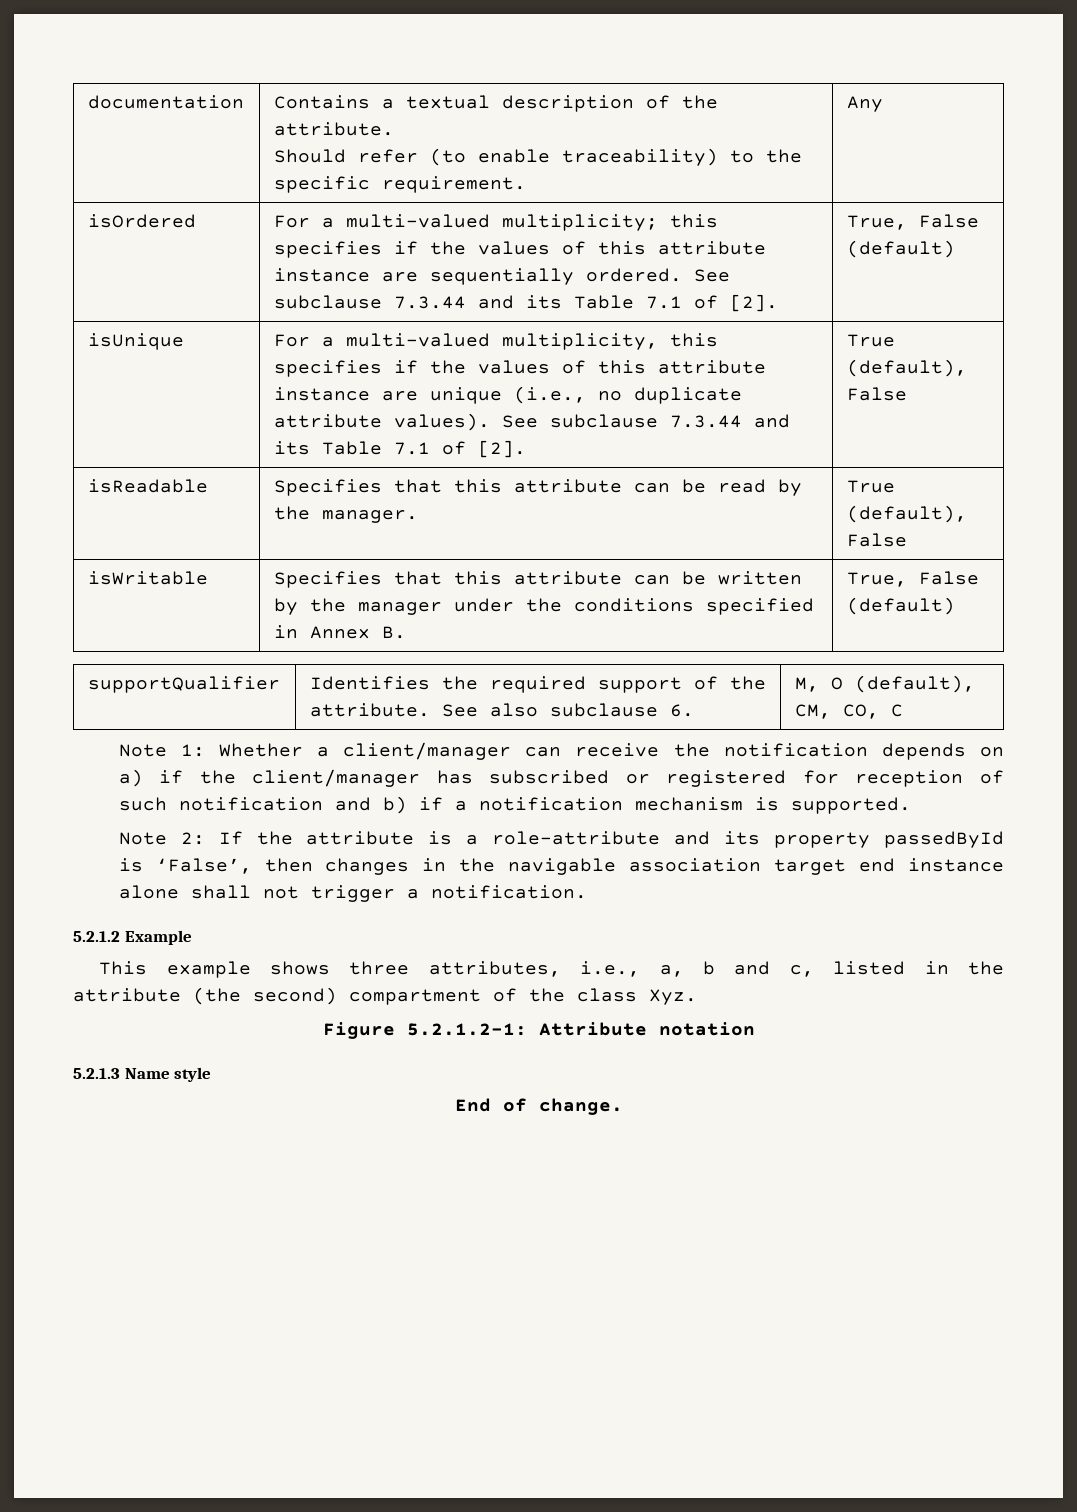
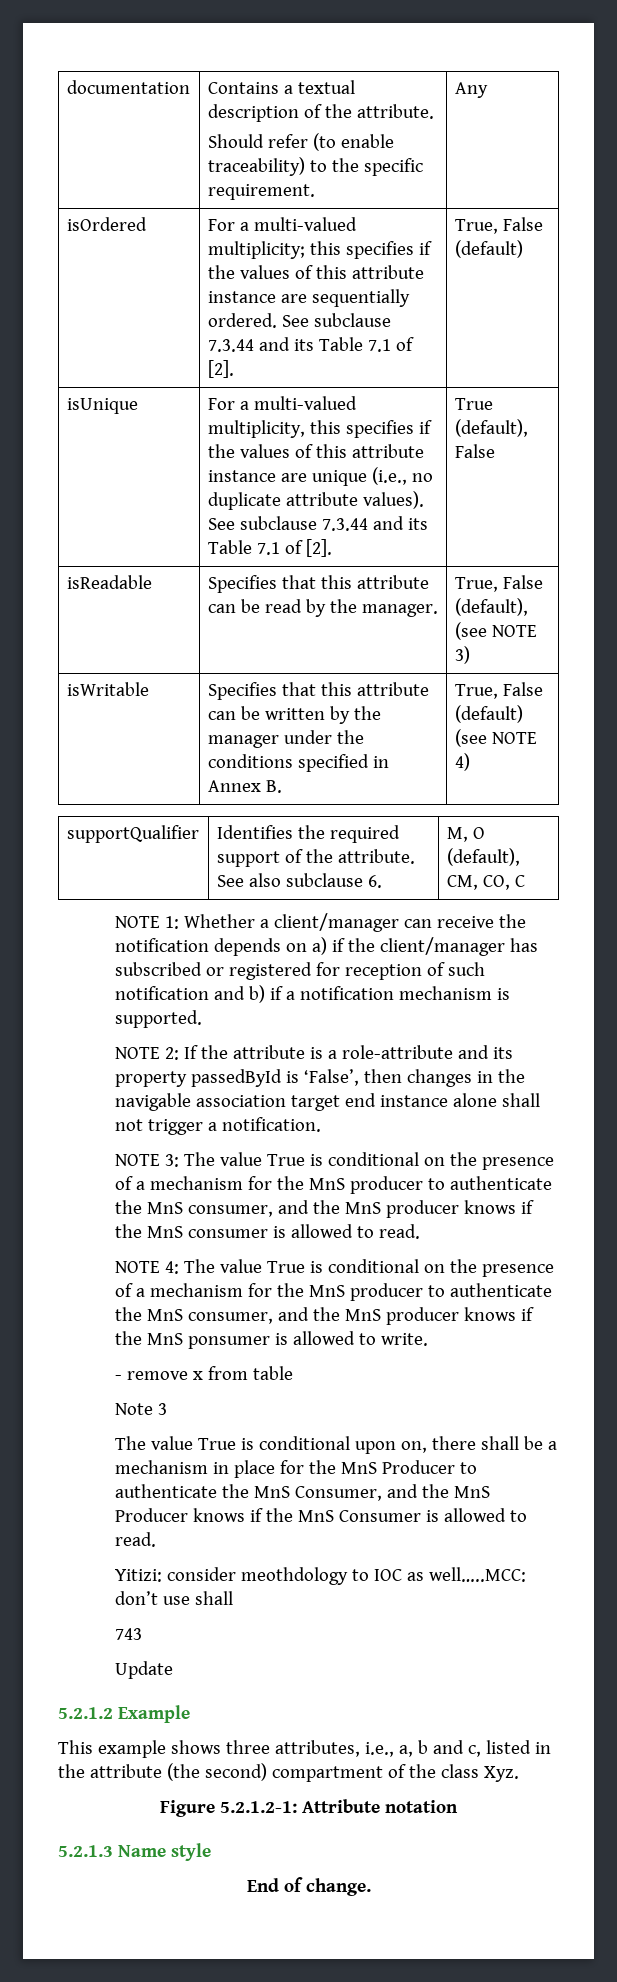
[846,480,895,493] [846,505,967,523] [846,533,907,547] True (default), False -> [454,575,543,592] [454,598,528,616] [454,622,537,640] [454,646,470,664] True, False (default), (see NOTE 3)
(955, 606) none -> [454,729,537,747] [454,753,470,771] (see NOTE 4)
[118,744,167,757] Note -> [115,916,161,928] NOTE
[118,832,167,845] Note -> [115,1047,161,1059] NOTE
(587, 892) none -> [115,1152,555,1170] [115,1176,553,1194] [115,1200,535,1218] [115,1224,421,1239] [115,1259,555,1277] [115,1283,553,1301] [115,1307,535,1325] [115,1331,429,1349] [115,1366,294,1380] [115,1403,168,1415] [115,1436,558,1454] [115,1460,478,1478] [115,1484,491,1501] [115,1508,528,1522] [115,1532,157,1547] [115,1567,527,1585] [115,1591,234,1605] [115,1628,143,1640] [115,1661,174,1679] // NOTE 3: The value True is conditional on the presence of a mechanism for the MnS producer to authenticate the MnS consumer, and the MnS producer knows if the MnS consumer is allowed to read. // NOTE 4: The value True is conditional on the presence of a mechanism for the MnS producer to authenticate the MnS consumer, and the MnS producer knows if the MnS ponsumer is allowed to write. // - remove x from table // Note 3 // The value True is conditional upon on, there shall be a mechanism in place for the MnS Producer to authenticate the MnS Consumer, and the MnS Producer knows if the MnS Consumer is allowed to read. // Yitizi: consider meothdology to IOC as well…..MCC: don’t use shall // 743 // Update

